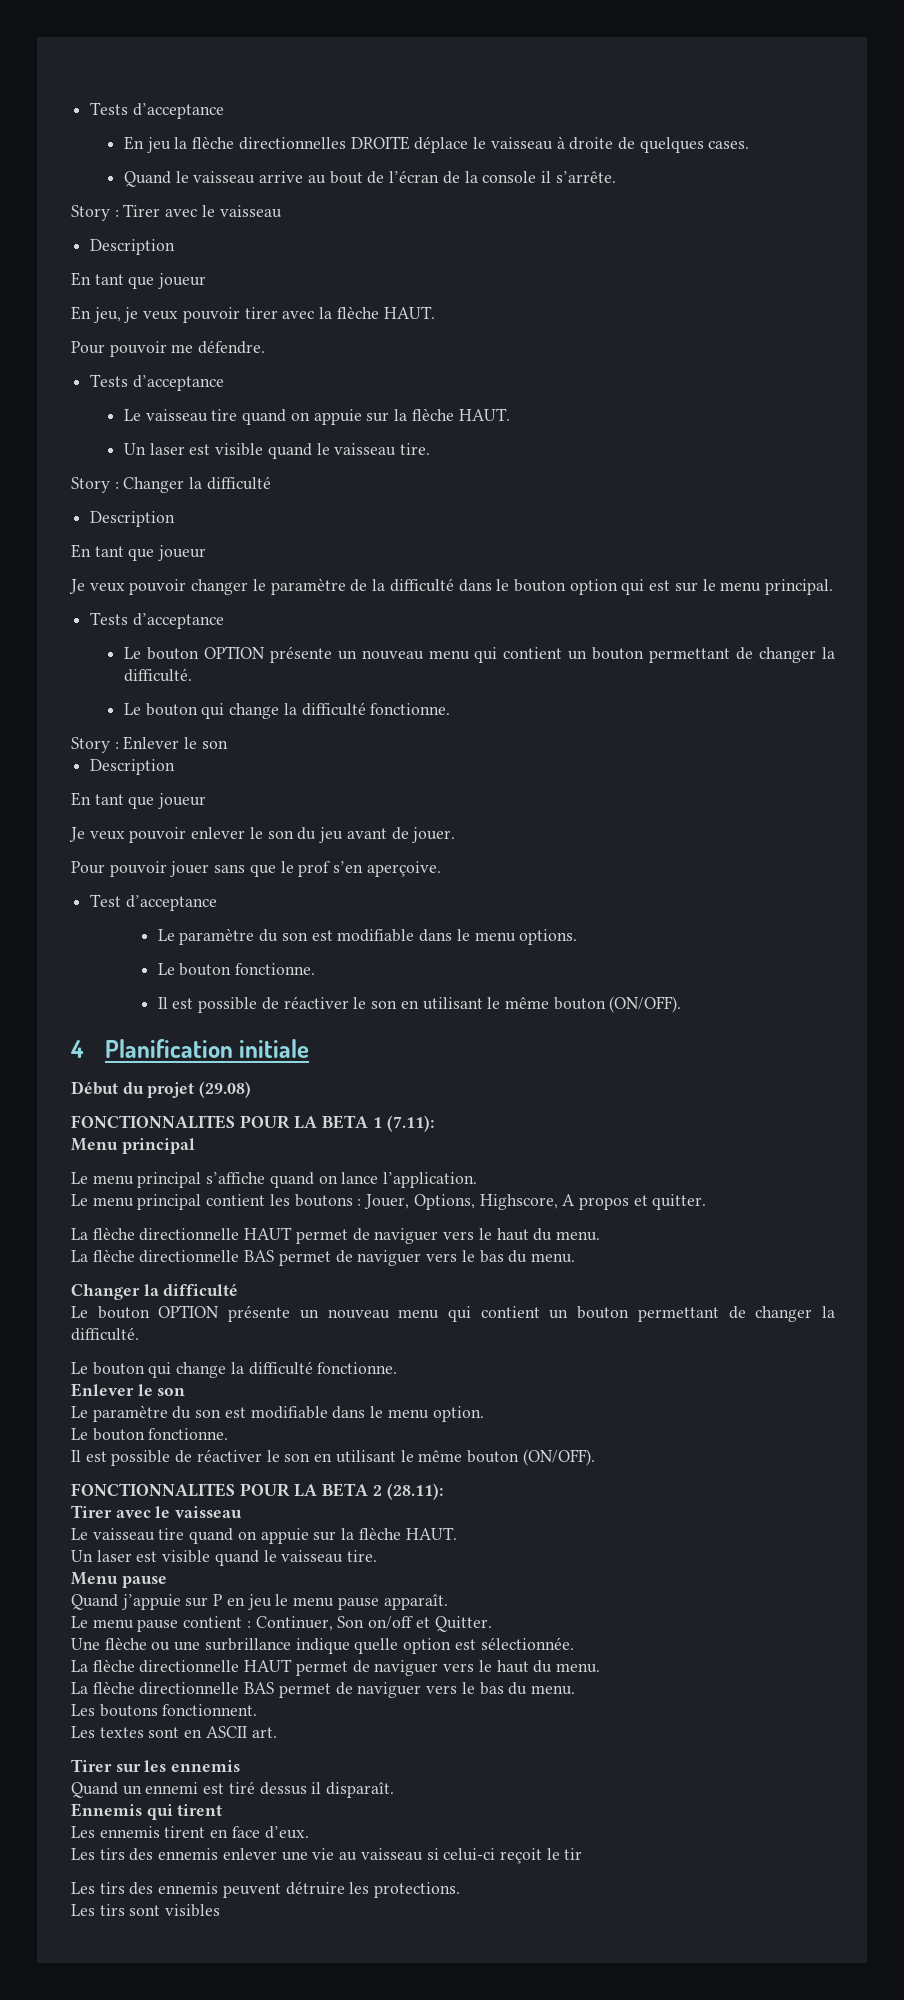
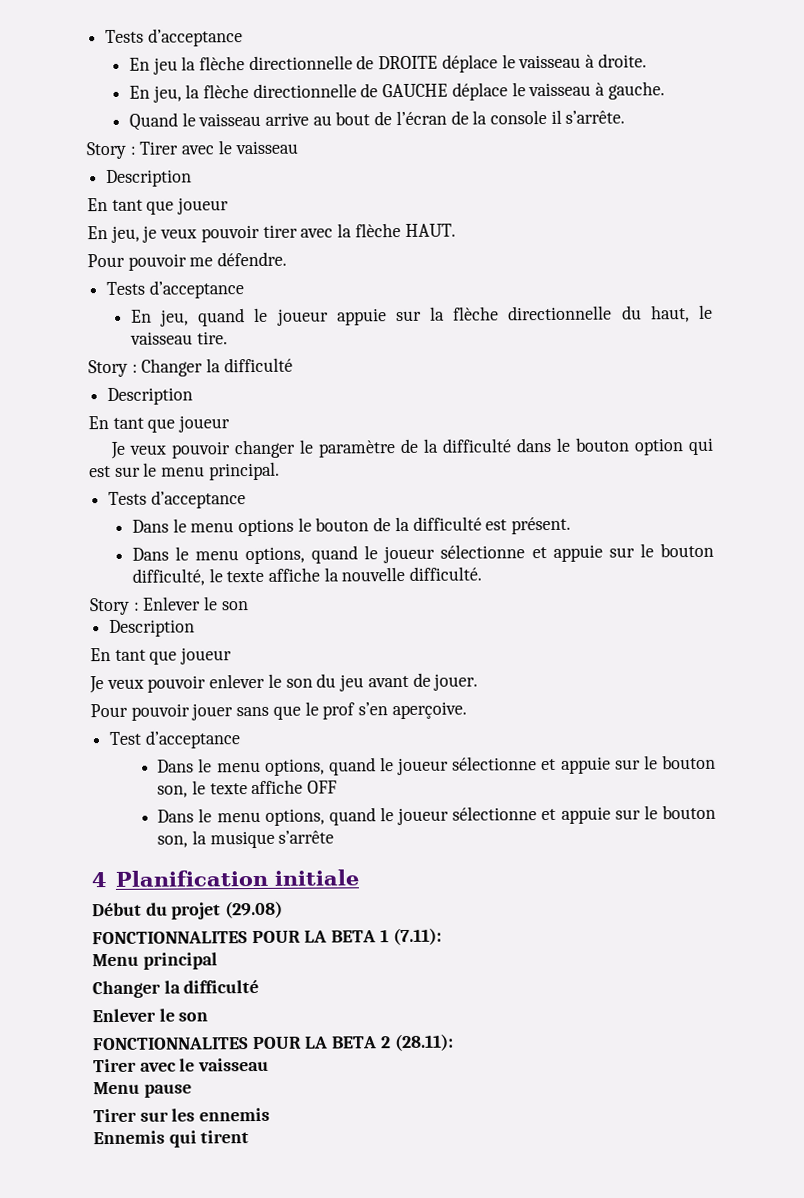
[238,137,346,150] directionnelles -> [248,55,375,71] directionnelle de
[569,137,750,153] droite de quelques cases. -> [597,53,647,68] [128,81,665,103] droite. // En jeu, la flèche directionnelle de GAUCHE déplace le vaisseau à gauche.
[123,408,510,425] [123,443,312,459] Le vaisseau tire quand on appuie sur la flèche HAUT. // Un laser est visible quand -> [130,305,690,327] En jeu, quand le joueur appuie sur la flèche directionnelle du haut,
[123,646,836,663] [123,668,192,682] [123,702,451,719] Le bouton OPTION présente un nouveau menu qui contient un bouton permettant de changer la difficulté. // Le bouton qui change la difficulté fonctionne. -> [131,516,572,537] [131,542,714,565] [131,566,483,586] Dans le menu options le bouton de la difficulté est présent. // Dans le menu options, quand le joueur sélectionne et appuie sur le bouton difficulté, le texte affiche la nouvelle difficulté.
[157,928,578,945] [157,963,316,976] [157,996,682,1013] Le paramètre du son est modifiable dans le menu options. // Le bouton fonctionne. // Il est possible de réactiver le son en utilisant le même bouton (ON/OFF). -> [157,754,716,776] [157,779,338,798] [157,804,716,826] [157,830,335,849] Dans le menu options, quand le joueur sélectionne et appuie sur le bouton son, le texte affiche OFF // Dans le menu options, quand le joueur sélectionne et appuie sur le bouton son, la musique s’arrête
[71,1172,478,1188] [71,1194,707,1210] [71,1227,600,1244] [71,1249,575,1266] [71,1283,239,1300] [71,1305,835,1322] [71,1327,139,1341] [71,1361,398,1378] [71,1383,186,1397] [71,1405,484,1422] [71,1428,229,1441] [71,1449,595,1466] Le menu principal s’affiche quand on lance l’application. // Le menu principal contient les boutons : Jouer, Options, Highscore, A propos et quitter. // La flèche directionnelle HAUT permet de naviguer vers le haut du menu. // La flèche directionnelle BAS permet de naviguer vers le bas du menu. // Changer la difficulté // Le bouton OPTION présente un nouveau menu qui contient un bouton permettant de changer la difficulté. // Le bouton qui change la difficulté fonctionne. // Enlever le son // Le paramètre du son est modifiable dans le menu option. // Le bouton fonctionne. // Il est possible de réactiver le son en utilisant le même bouton (ON/OFF). -> [92,979,260,999] [92,1008,209,1023] Changer la difficulté // Enlever le son
[71,1527,457,1544] [71,1550,378,1566] [71,1572,167,1588] [71,1594,448,1610] [71,1616,492,1632] [71,1637,574,1654] [71,1659,600,1676] [71,1681,575,1698] [71,1704,258,1717] [71,1726,277,1738] [71,1759,241,1772] [71,1781,395,1798] [71,1803,223,1820] [71,1826,309,1839] [71,1848,583,1864] [71,1881,461,1898] [71,1904,221,1917] Le vaisseau tire quand on appuie sur la flèche HAUT. // Un laser est visible quand le vaisseau tire. // Menu pause // Quand j’appuie sur P en jeu le menu pause apparaît. // Le menu pause contient : Continuer, Son on/off et Quitter. // Une flèche ou une surbrillance indique quelle option est sélectionnée. // La flèche directionnelle HAUT permet de naviguer vers le haut du menu. // La flèche directionnelle BAS permet de naviguer vers le bas du menu. // Les boutons fonctionnent. // Les textes sont en ASCII art. // Tirer sur les ennemis // Quand un ennemi est tiré dessus il disparaît. // Ennemis qui tirent // Les ennemis tirent en face d’eux. // Les tirs des ennemis enlever une vie au vaisseau si celui-ci reçoit le tir // Les tirs des ennemis peuvent détruire les protections. // Les tirs sont visibles -> [93,1081,192,1098] [93,1107,271,1123] [93,1130,250,1148] Menu pause // Tirer sur les ennemis // Ennemis qui tirent

